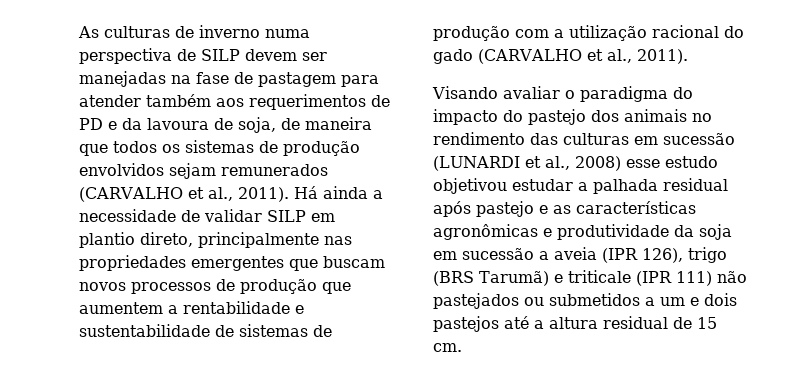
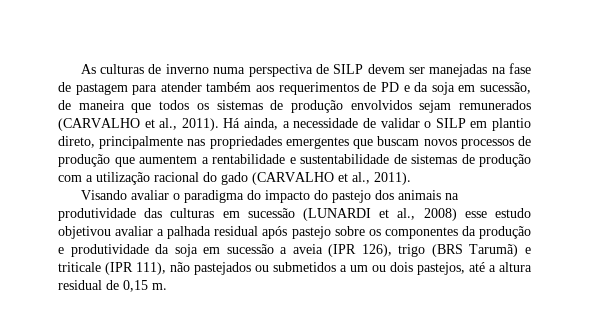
[147,117,276,133] lavoura de soja, -> [431,82,532,95] soja em sucessão,
[322,186,368,199] ainda -> [244,118,279,130] ainda,
(262, 215) none -> [424,121,432,128] o
[692,113,712,122] [433,132,525,145] no rendimento -> [444,193,459,200] [58,208,136,221] na produtividade
[512,179,573,191] estudar -> [115,226,154,236] avaliar
[539,201,696,214] [433,224,538,240] e as características agronômicas -> [334,226,531,239] sobre os componentes da produção
[675,271,712,286] 111) -> [136,262,166,275] 111),
[690,293,737,306] [433,316,499,332] e dois pastejos -> [372,262,465,275] ou dois pastejos,
[697,317,717,329] [433,343,462,352] 15 cm. -> [123,280,167,292] 0,15 m.

